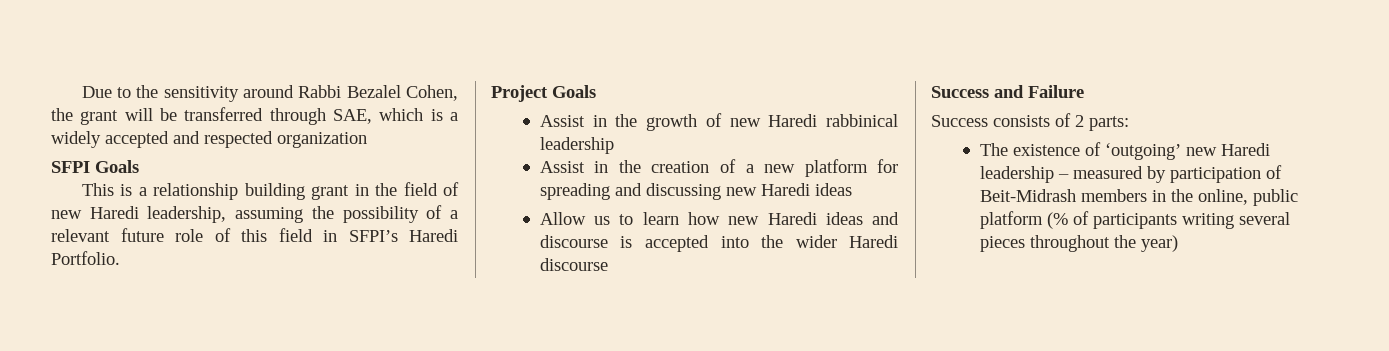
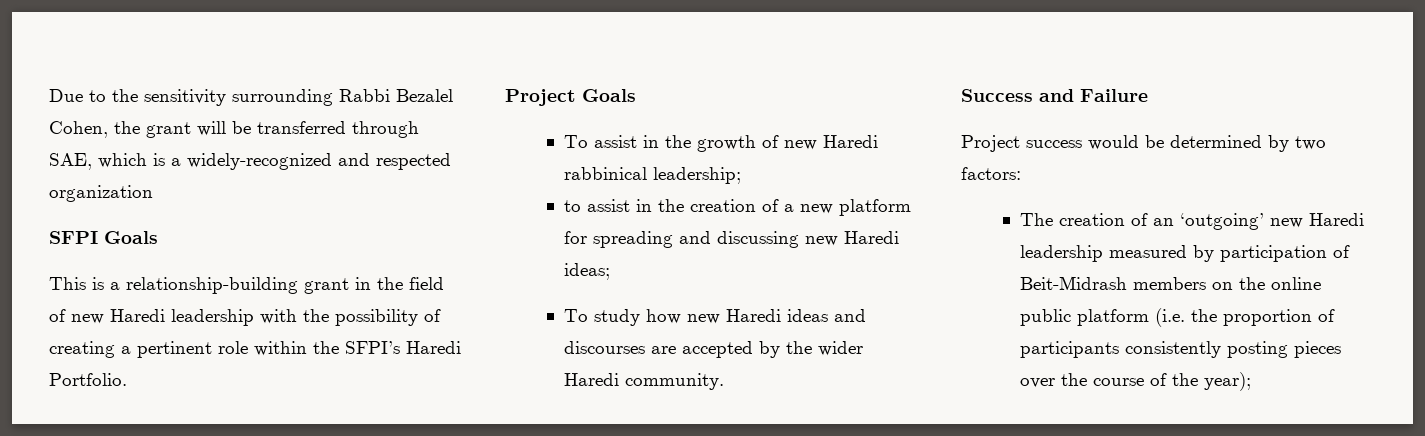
[242,85,294,98] around -> [232,89,333,106] surrounding
[51,131,169,148] widely accepted -> [187,153,332,170] widely-recognized
[153,183,305,200] relationship building -> [126,277,298,294] relationship-building
[147,206,304,223] leadership, assuming -> [171,309,297,326] leadership with
[450,210,459,219] [51,228,337,242] a relevant future role of this field in -> [49,341,339,358] creating a pertinent role within the
[539,115,585,127] Assist -> [563,135,637,148] To assist
[539,137,614,154] [539,161,585,173] leadership // Assist -> [652,167,741,184] [563,199,630,212] leadership; // to assist
[814,183,852,196] [539,212,679,225] ideas // Allow us to learn -> [563,263,610,280] [563,309,640,326] ideas; // To study
[539,235,749,252] discourse is accepted into -> [563,341,780,358] discourses are accepted by
[539,258,608,271] discourse -> [624,373,724,390] community.
[931,113,1129,131] [979,142,1101,156] Success consists of 2 parts: // The existence of -> [961,135,1326,152] [961,167,1021,180] [1019,213,1174,226] Project success would be determined by two factors: // The creation of an
[1057,174,1069,179] – -> (1103, 253) none
[1151,189,1298,206] [979,211,1290,229] [979,235,1178,252] in the online, public platform (% of participants writing several pieces throughout the year) -> [1211,277,1321,290] [1019,308,1335,327] [1019,341,1341,358] [1019,372,1251,391] on the online public platform (i.e. the proportion of participants consistently posting pieces over the course of the year);

